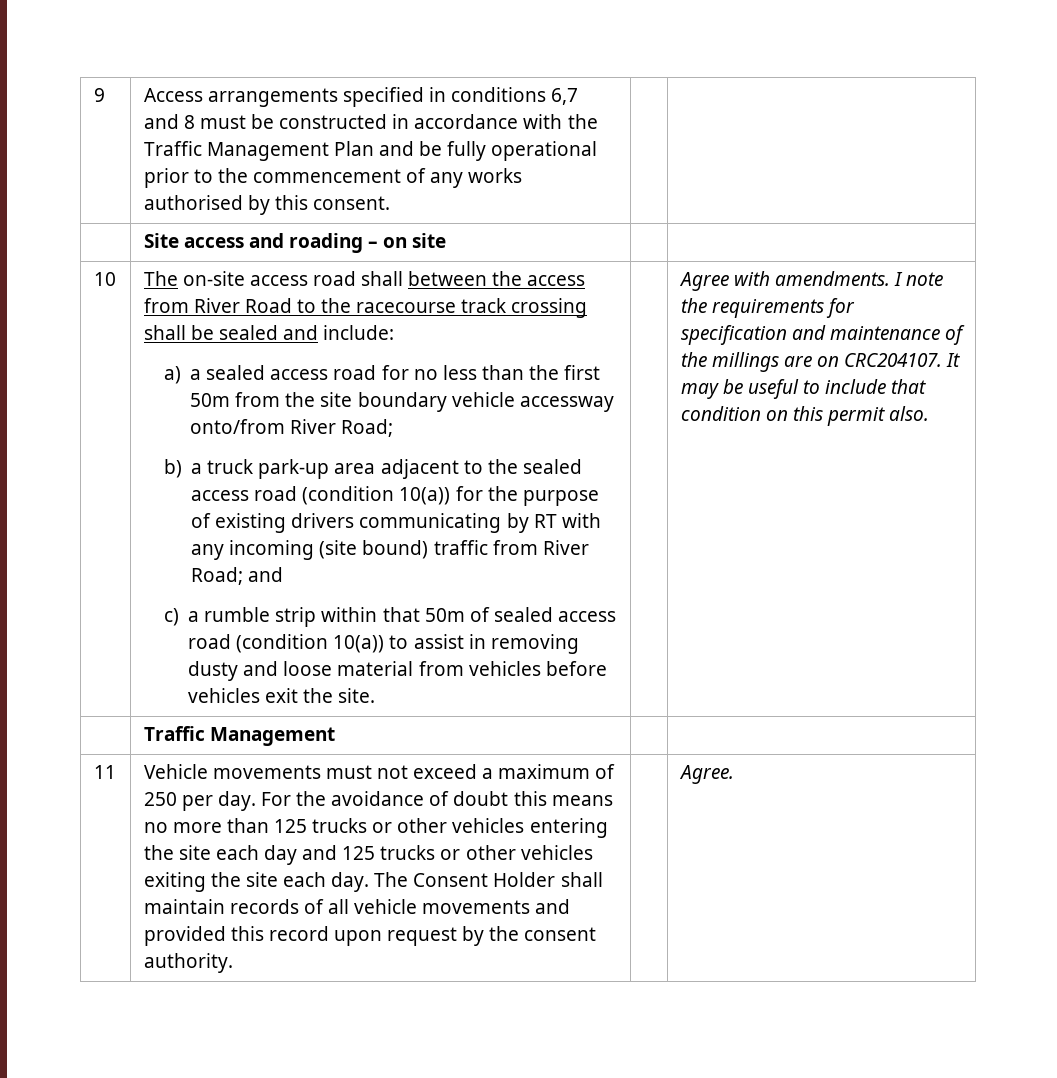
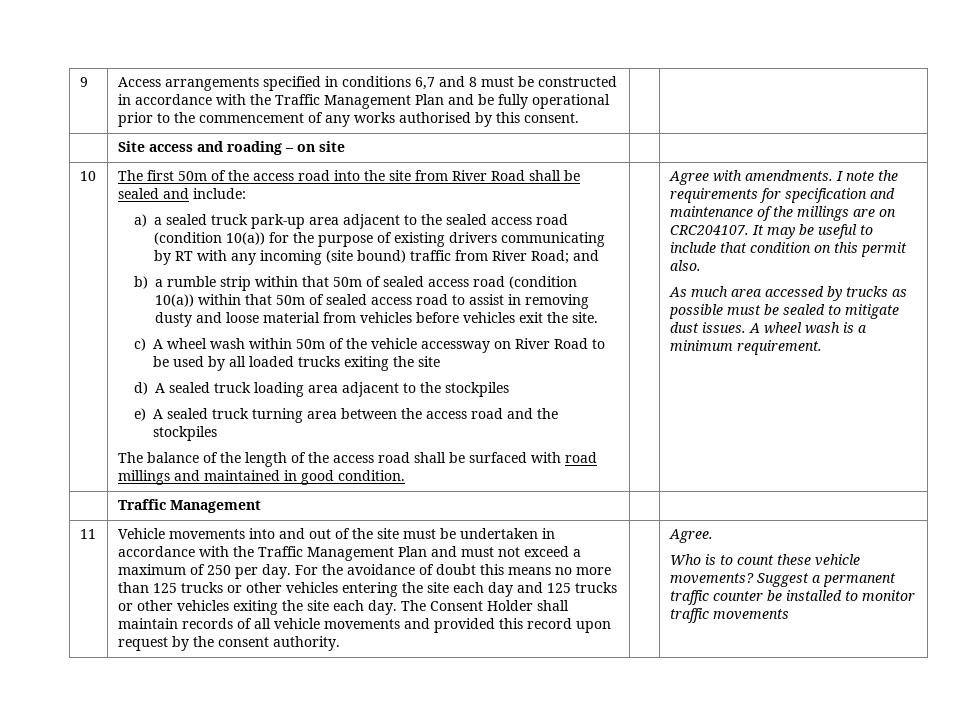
[182,271,586,286] [143,298,588,318] on-site access road shall between the access from River Road to the racecourse track crossing -> [146,170,525,181] first 50m of the access road into the site from River Road
[270,365,601,380] [190,392,614,412] [190,419,394,437] [163,459,203,478] access road for no less than the first 50m from the site boundary vehicle accessway onto/from River Road; // b) a -> (208, 219) none
[163,608,179,626] c) -> [134,276,149,289] b)
(385, 644) none -> [198,294,449,305] within that 50m of sealed access road
(376, 695) none -> [134,338,606,353] [153,356,441,371] [134,382,510,397] [134,408,559,423] [153,426,218,441] [117,452,597,467] [117,470,405,485] // c) A wheel wash within 50m of the vehicle accessway on River Road to be used by all loaded trucks exiting the site // d) A sealed truck loading area adjacent to the stockpiles // e) A sealed truck turning area between the access road and the stockpiles // The balance of the length of the access road shall be surfaced with road millings and maintained in good condition.
(930, 413) none -> [668,286,907,301] [668,304,899,319] [669,322,867,334] [669,340,822,355] // As much area accessed by trucks as possible must be sealed to mitigate dust issues. A wheel wash is a minimum requirement.
(321, 772) none -> [248,528,555,539] [117,546,457,561] into and out of the site must be undertaken in accordance with the Traffic Management Plan and
(734, 774) none -> [669,554,860,566] [669,573,896,587] [669,590,915,605] [669,608,789,623] // Who is to count these vehicle movements? Suggest a permanent traffic counter be installed to monitor traffic movements

